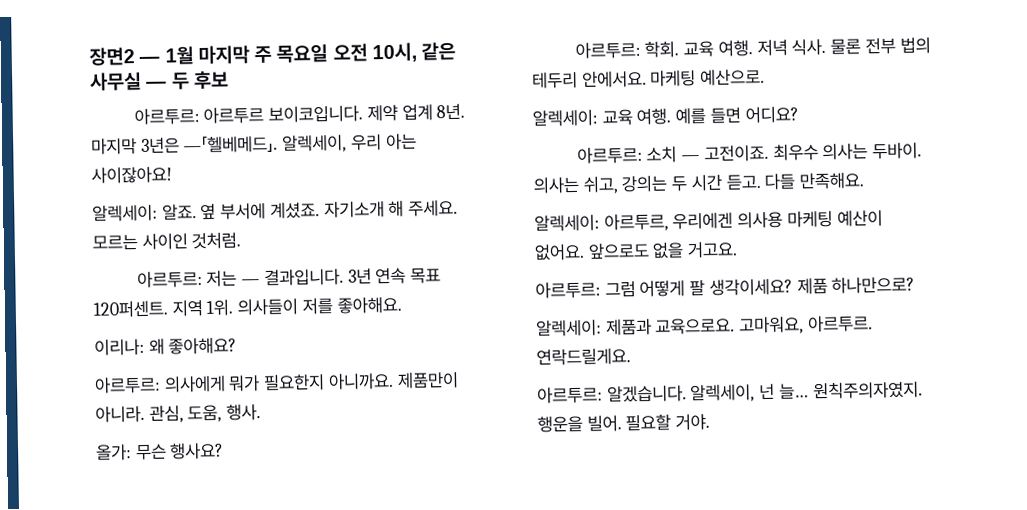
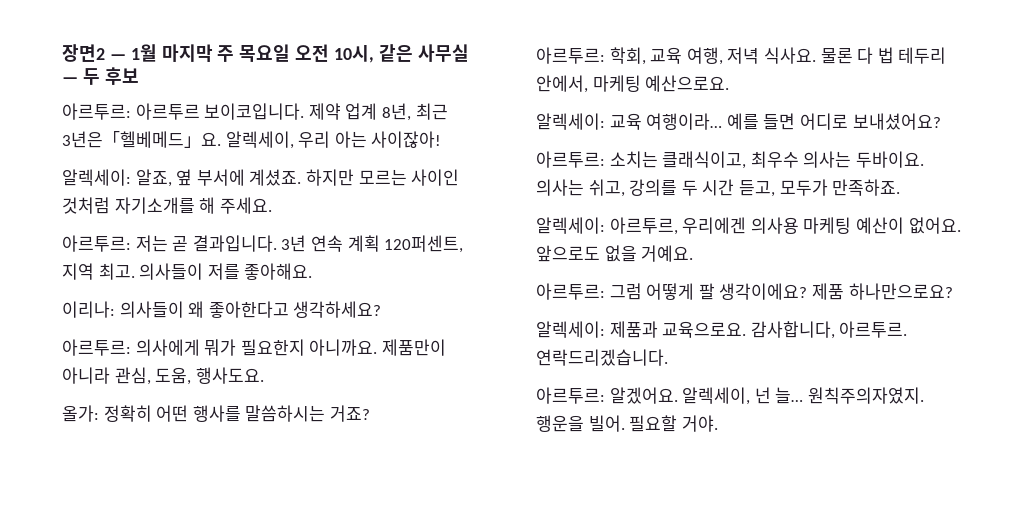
[436,103,466,121] [91,137,203,155] 8년. 마지막 3년은 — -> [381,103,448,121] [62,131,103,148] 8년, 최근 3년은
[273,146,279,150] . -> [201,132,221,146] 요.
[91,166,172,184] [92,204,197,222] 사이잖아요! // 알렉세이: 알죠. -> [371,131,442,148] [62,169,172,187] 사이잖아! // 알렉세이: 알죠,
[323,201,385,219] 자기소개 -> [305,169,460,186] [62,197,195,214] 하지만 모르는 사이인 것처럼 자기소개를
[92,232,242,251] 모르는 사이인 것처럼. -> (272, 205) none
[241,279,261,285] — -> [172,236,189,252] 곧
[410,267,442,284] [93,299,234,318] 목표 120퍼센트. 지역 1위. -> [347,235,464,253] [62,263,135,280] 계획 120퍼센트, 지역 최고.
[148,337,238,355] 왜 좋아해요? -> [119,301,382,318] 의사들이 왜 좋아한다고 생각하세요?
[95,405,145,423] 아니라. -> [62,367,110,384] 아니라
[226,404,262,421] 행사. -> [195,367,264,384] 행사도요.
[134,442,225,461] [574,37,931,59] [532,68,766,89] 무슨 행사요? // 아르투르: 학회. 교육 여행. 저녁 식사. 물론 전부 법의 테두리 안에서요. 마케팅 예산으로. -> [103,405,370,422] [536,47,947,65] [536,75,730,93] 정확히 어떤 행사를 말씀하시는 거죠? // 아르투르: 학회, 교육 여행, 저녁 식사요. 물론 다 법 테두리 안에서, 마케팅 예산으로요.
[636,108,672,126] 여행. -> [646,113,723,130] 여행이라…
[744,106,799,124] [576,144,769,164] 어디요? // 아르투르: 소치 — 고전이죠. -> [799,113,941,130] [536,151,747,169] 어디로 보내셨어요? // 아르투르: 소치는 클래식이고,
[872,142,923,160] 두바이. -> [855,151,924,168] 두바이요.
[621,175,669,193] 강의는 -> [629,179,678,196] 강의를
[725,172,865,191] 듣고. 다들 만족해요. -> [738,179,901,197] 듣고, 모두가 만족하죠.
[687,241,739,259] 거고요. -> [641,245,694,262] 거예요.
[708,276,916,296] 생각이세요? 제품 하나만으로? -> [719,283,953,300] 생각이에요? 제품 하나만으로요?
[739,315,873,335] [536,348,631,366] [537,385,687,404] 고마워요, 아르투르. 연락드릴게요. // 아르투르: 알겠습니다. -> [750,321,908,339] [536,349,668,366] [536,387,678,404] 감사합니다, 아르투르. 연락드리겠습니다. // 아르투르: 알겠어요.

